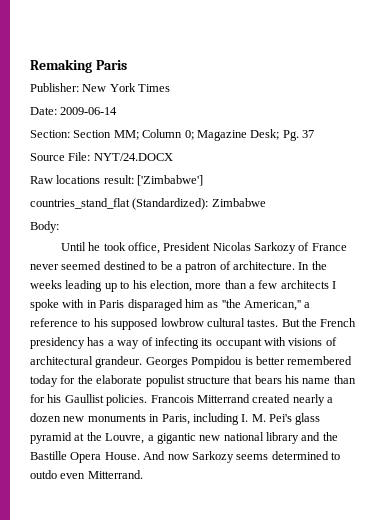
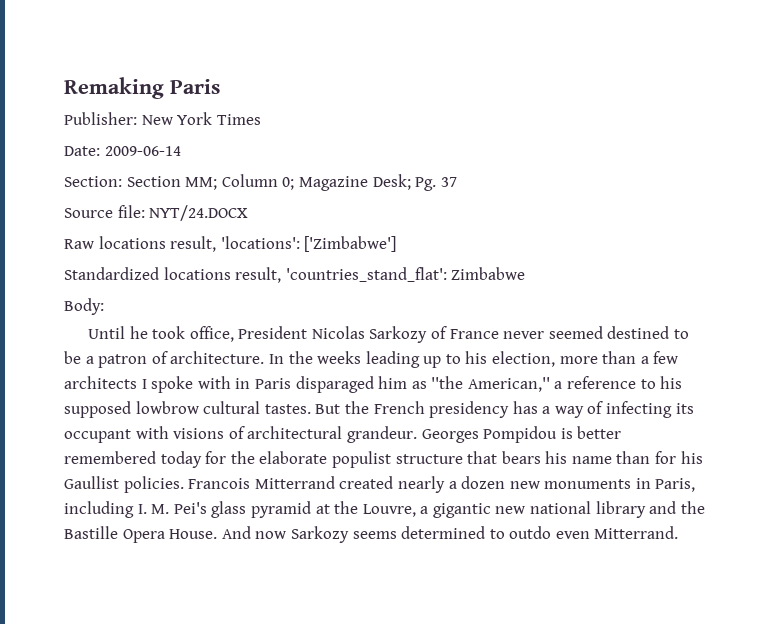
[68,152,91,161] File: -> [117,205,145,218] file:
[103,175,134,184] result: -> [170,236,300,252] result, 'locations':
[30,198,209,210] countries_stand_flat (Standardized): -> [64,267,447,283] Standardized locations result, 'countries_stand_flat':

